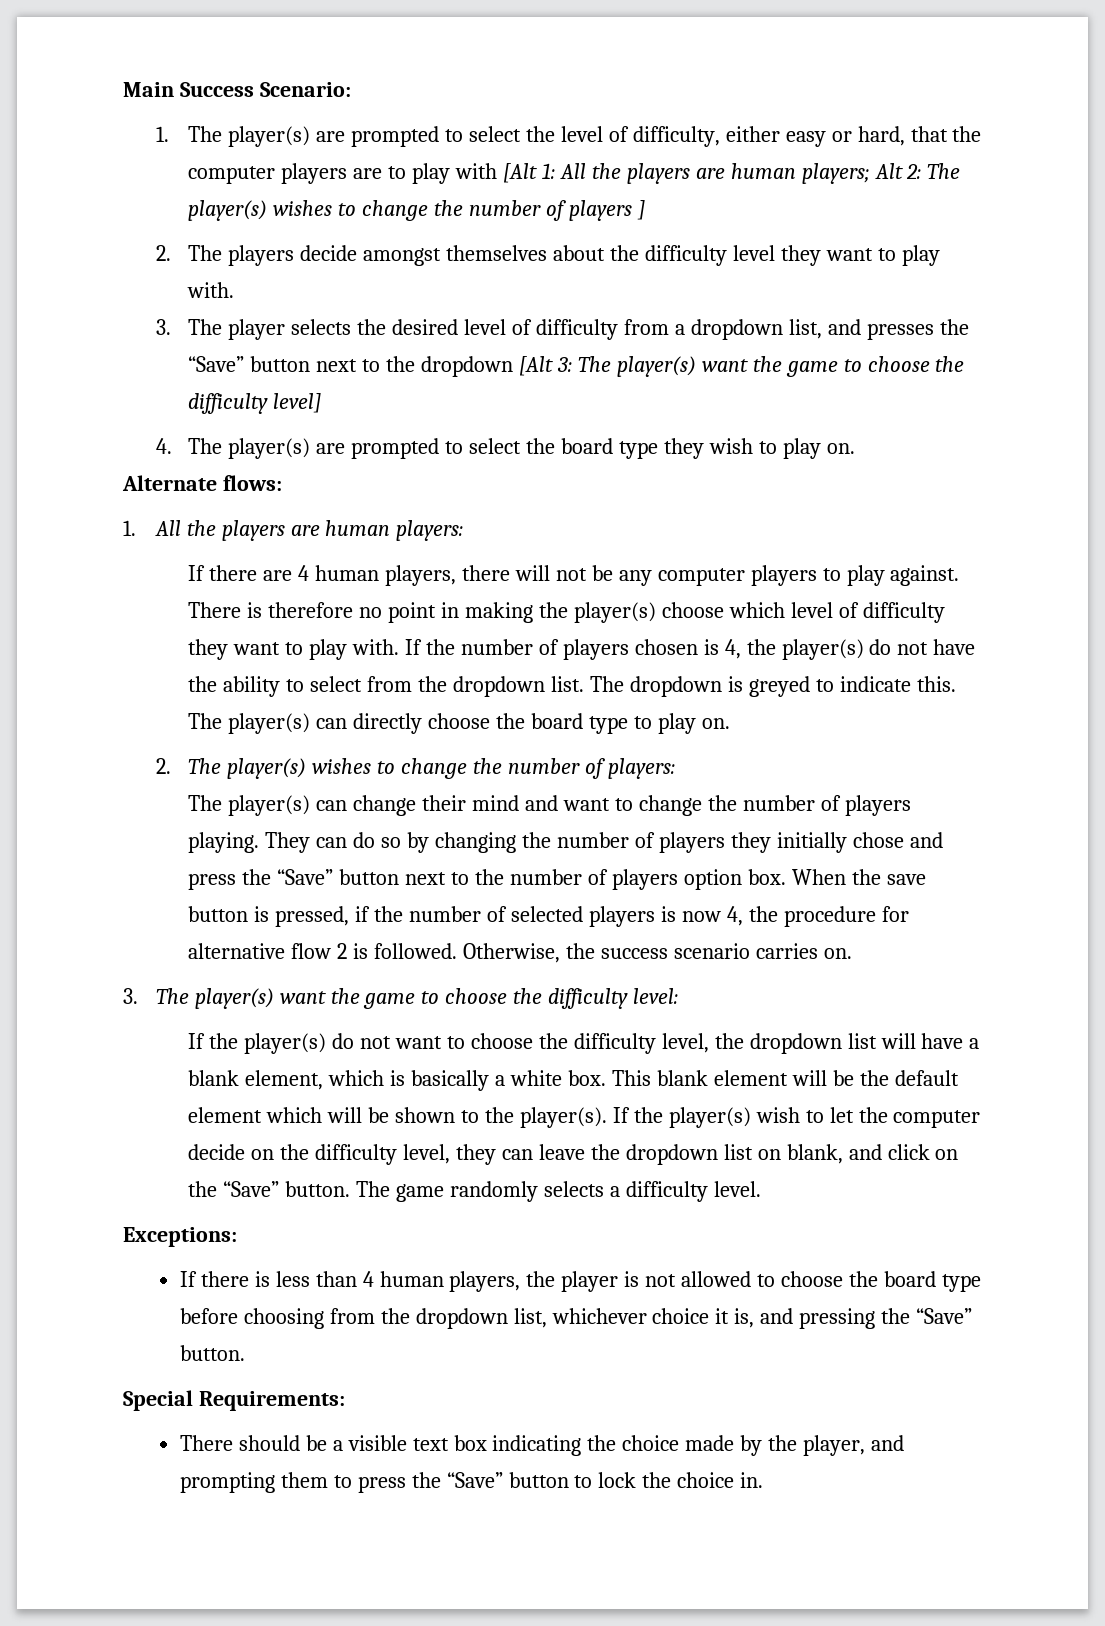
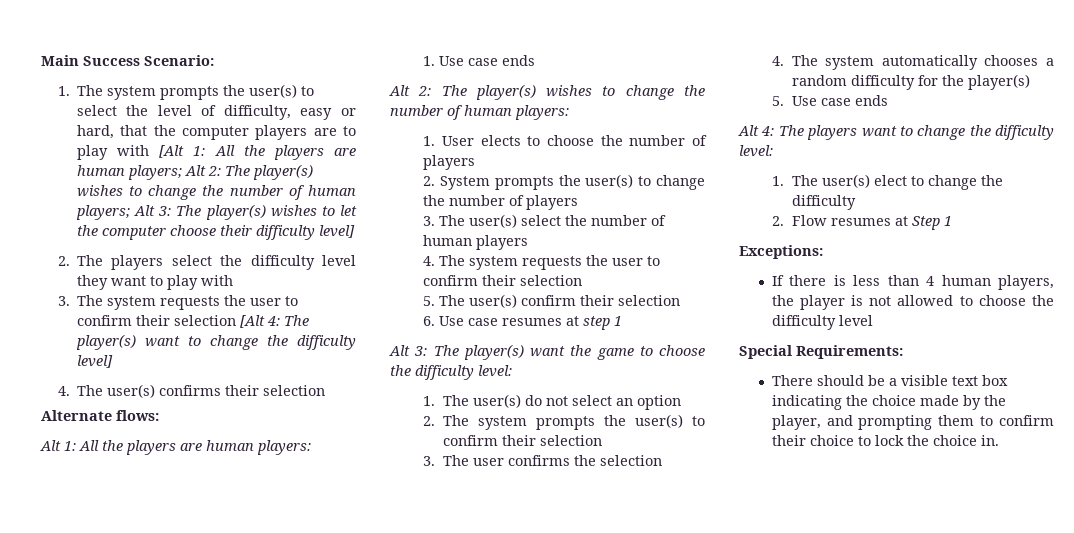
[228,126,440,147] player(s) are prompted -> [106,84,297,100] system prompts the user(s)
[725,126,780,142] either -> (291, 112) none
[568,200,645,221] players ] -> [308,185,356,196] [75,204,357,220] [76,225,355,240] human players; Alt 3: The player(s) wishes to let the computer choose their difficulty level]
[300,245,606,266] decide amongst themselves about -> [171,255,212,266] select
[187,282,235,298] [155,319,969,340] [188,356,930,377] with. // 3. The player selects the desired level of difficulty from a dropdown list, and presses the “Save” button next to the dropdown [Alt 3: The player(s) want the game to choose -> [200,275,233,286] [57,295,298,310] [76,315,309,328] [75,334,258,350] with // 3. The system requests the user to confirm their selection [Alt 4: The player(s) want to change
[228,438,855,459] player(s) are prompted to select the board type they wish to play on. -> [106,384,325,398] user(s) confirms their selection
[123,520,136,536] 1. -> [40,440,76,451] Alt 1:
[188,565,960,586] [188,602,945,623] [188,639,976,660] [188,676,956,697] [188,713,730,734] [155,758,675,779] [188,795,911,816] [188,832,943,853] [188,869,926,890] [188,906,909,927] [188,943,852,963] [123,988,138,1004] If there are 4 human players, there will not be any computer players to play against. There is therefore no point in making the player(s) choose which level of difficulty they want to play with. If the number of players chosen is 4, the player(s) do not have the ability to select from the dropdown list. The dropdown is greyed to indicate this. The player(s) can directly choose the board type to play on. // 2. The player(s) wishes to change the number of players: // The player(s) can change their mind and want to change the number of players playing. They can do so by changing the number of players they initially chose and press the “Save” button next to the number of players option box. When the save button is pressed, if the number of selected players is now 4, the procedure for alternative flow 2 is followed. Otherwise, the success scenario carries on. // 3. -> [423,55,536,66] [389,84,705,100] [390,105,569,120] [423,135,707,146] [423,155,476,170] [423,174,705,190] [423,195,579,210] [423,214,667,228] [423,235,529,250] [423,255,661,270] [423,275,583,286] [423,294,681,308] [423,316,623,330] [389,345,428,356] 1. Use case ends // Alt 2: The player(s) wishes to change the number of human players: // 1. User elects to choose the number of players // 2. System prompts the user(s) to change the number of players // 3. The user(s) select the number of human players // 4. The system requests the user to confirm their selection // 5. The user(s) confirm their selection // 6. Use case resumes at step 1 // Alt 3:
[188,1033,980,1054] [188,1070,959,1091] [188,1107,981,1128] [188,1144,959,1165] [188,1181,761,1202] If the player(s) do not want to choose the difficulty level, the dropdown list will have a blank element, which is basically a white box. This blank element will be the default element which will be shown to the player(s). If the player(s) wish to let the computer decide on the difficulty level, they can leave the dropdown list on blank, and click on the “Save” button. The game randomly selects a difficulty level. -> [423,394,681,410] [423,414,705,430] [442,435,602,446] [423,455,662,466] [772,55,1054,70] [791,74,1030,90] [772,95,888,106] [738,125,1054,140] [739,145,773,157] [772,174,1003,190] [791,195,856,210] [772,215,952,230] 1. The user(s) do not select an option // 2. The system prompts the user(s) to confirm their selection // 3. The user confirms the selection // 4. The system automatically chooses a random difficulty for the player(s) // 5. Use case ends // Alt 4: The players want to change the difficulty level: // 1. The user(s) elect to change the difficulty // 2. Flow resumes at Step 1
[883,1271,981,1292] [179,1308,973,1329] [179,1345,245,1361] board type before choosing from the dropdown list, whichever choice it is, and pressing the “Save” button. -> [771,315,873,330] difficulty level
[357,1472,569,1493] press the “Save” button -> [999,415,1054,426] [771,435,854,446] confirm their choice

